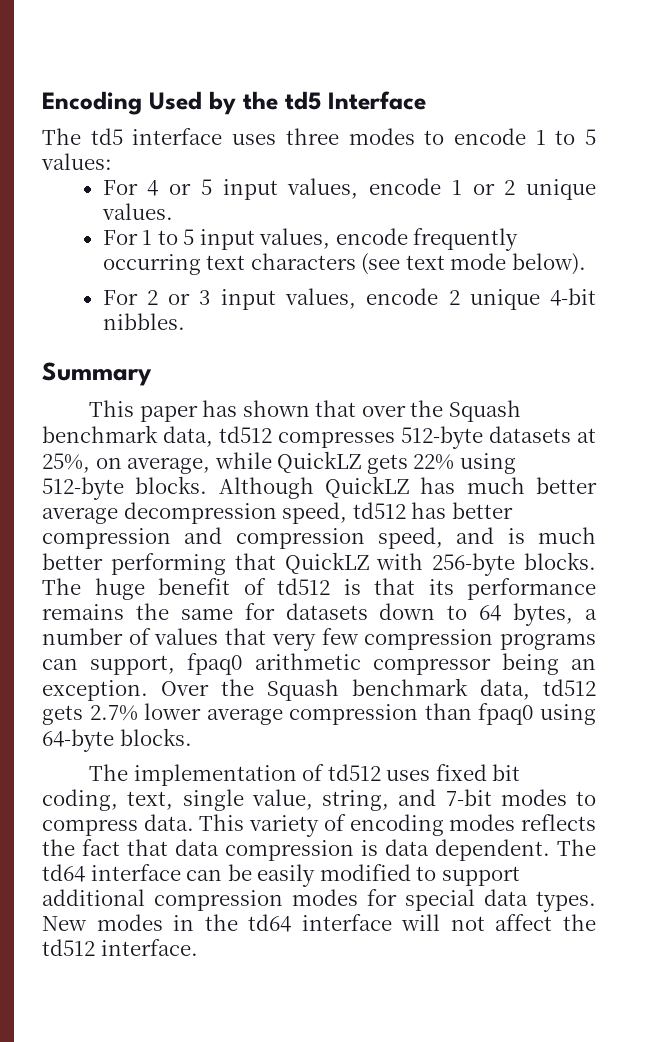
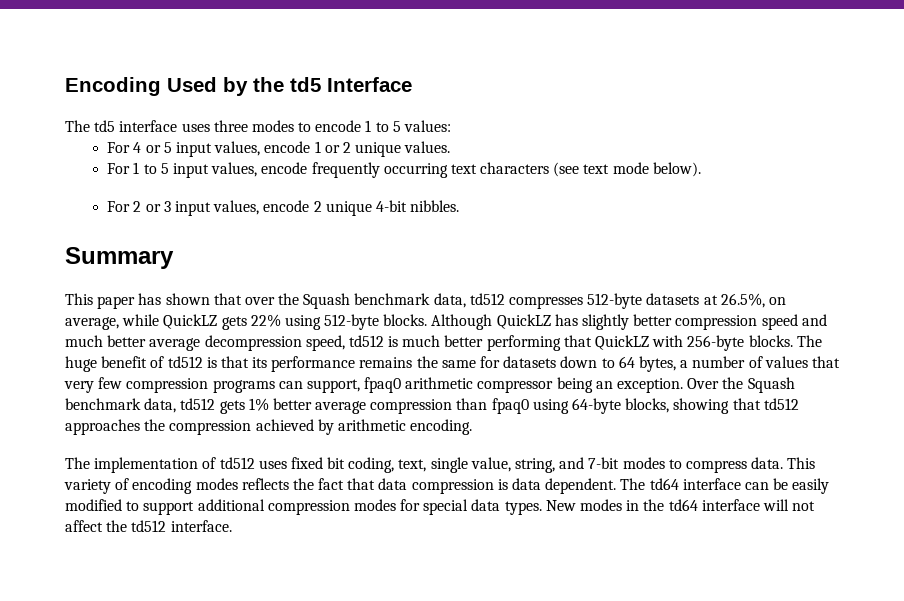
[42,453,90,473] 25%, -> [720,293,765,308] 26.5%,
(456, 485) none -> [582,314,827,330] slightly better compression speed and
[411,502,513,519] [42,527,495,549] has better compression and compression speed, and -> (384, 341) none
[89,703,202,721] 2.7% lower -> [248,398,312,411] 1% better
[119,728,192,746] blocks. -> [625,398,799,414] [65,419,473,435] blocks, showing that td512 approaches the compression achieved by arithmetic encoding.

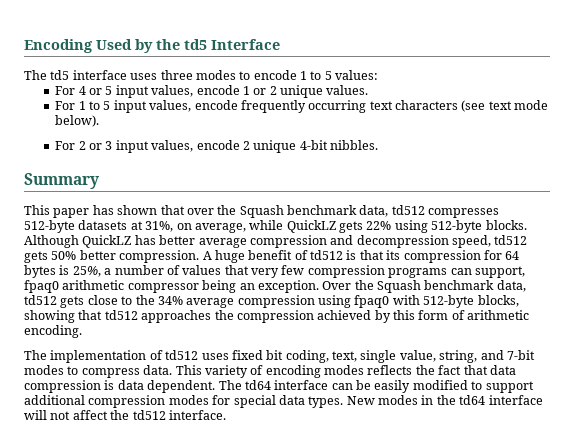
[720,293,765,308] 26.5%, -> [145,221,174,232] 31%,
[582,314,827,330] [65,335,822,351] slightly better compression speed and much better average decompression speed, td512 is much better performing that QuickLZ with 256-byte blocks. The -> [159,235,528,248] [24,250,212,263] better average compression and decompression speed, td512 gets 50% better compression. A
[271,356,676,372] performance remains the same for datasets down to 64 bytes, -> [403,250,520,263] [24,265,101,278] compression for 64 bytes is 25%,
[248,398,622,414] 1% better average compression than fpaq0 using 64-byte -> [87,295,475,308] close to the 34% average compression using fpaq0 with 512-byte
(334, 427) none -> [393,310,465,320] this form of

